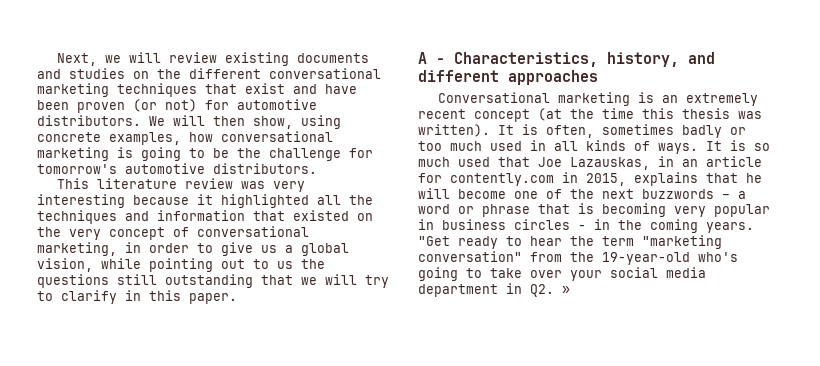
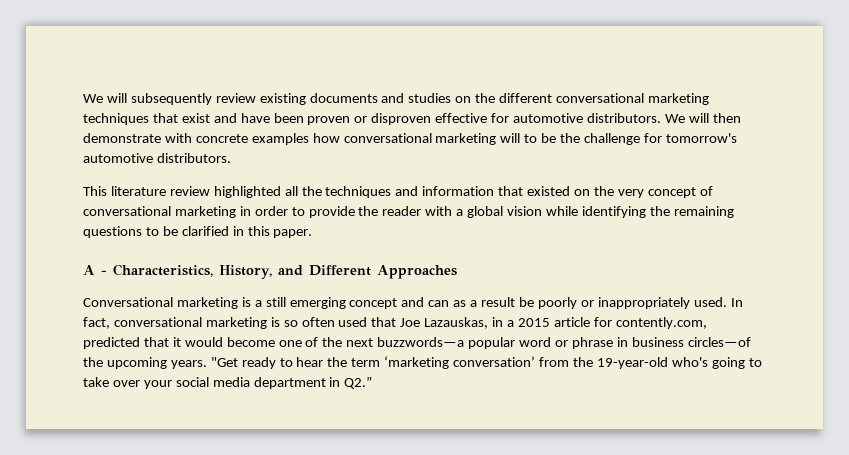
[57,52,162,66] Next, we will -> [83,93,212,105] We will subsequently
[133,99,197,112] (or not) -> [354,113,488,125] or disproven effective
[253,115,341,129] [37,132,181,145] show, using concrete examples, -> [83,133,309,145] demonstrate with concrete examples
[117,147,181,161] is going -> [500,133,521,143] will
[241,181,306,192] [37,194,213,208] was very interesting because it -> (210, 191) none
[37,242,117,256] marketing, -> [174,206,236,218] marketing
[221,242,349,256] [37,258,325,272] [37,274,389,288] [37,290,117,304] give us a global vision, while pointing out to us the questions still outstanding that we will try to clarify -> [308,206,734,218] [83,226,229,238] provide the reader with a global vision while identifying the remaining questions to be clarified
[607,52,715,67] [418,70,598,85] history, and different approaches -> [219,265,457,279] History, and Different Approaches
[662,93,759,106] [418,108,762,122] [418,124,746,138] [418,140,722,154] an extremely recent concept (at the time this thesis was written). It is often, sometimes badly or too much used in all kinds of ways. It -> [254,297,743,309] [83,317,267,329] a still emerging concept and can as a result be poorly or inappropriately used. In fact, conversational marketing
[418,157,450,167] much -> [301,317,335,327] often
[682,156,762,167] [418,172,762,186] [418,188,450,199] an article for contently.com in 2015, explains that he will -> [507,317,707,329] [83,337,223,349] a 2015 article for contently.com, predicted that it would
[642,189,746,199] [418,203,770,217] [418,219,698,233] buzzwords – a word or phrase that is becoming very popular in business circles - in the coming -> [377,337,751,349] [83,357,167,369] buzzwords—a popular word or phrase in business circles—of the upcoming
[642,235,722,249] [418,251,522,262] "marketing conversation" -> [384,356,536,369] ‘marketing conversation’
[530,284,570,297] Q2. » -> [344,376,373,389] Q2.”

